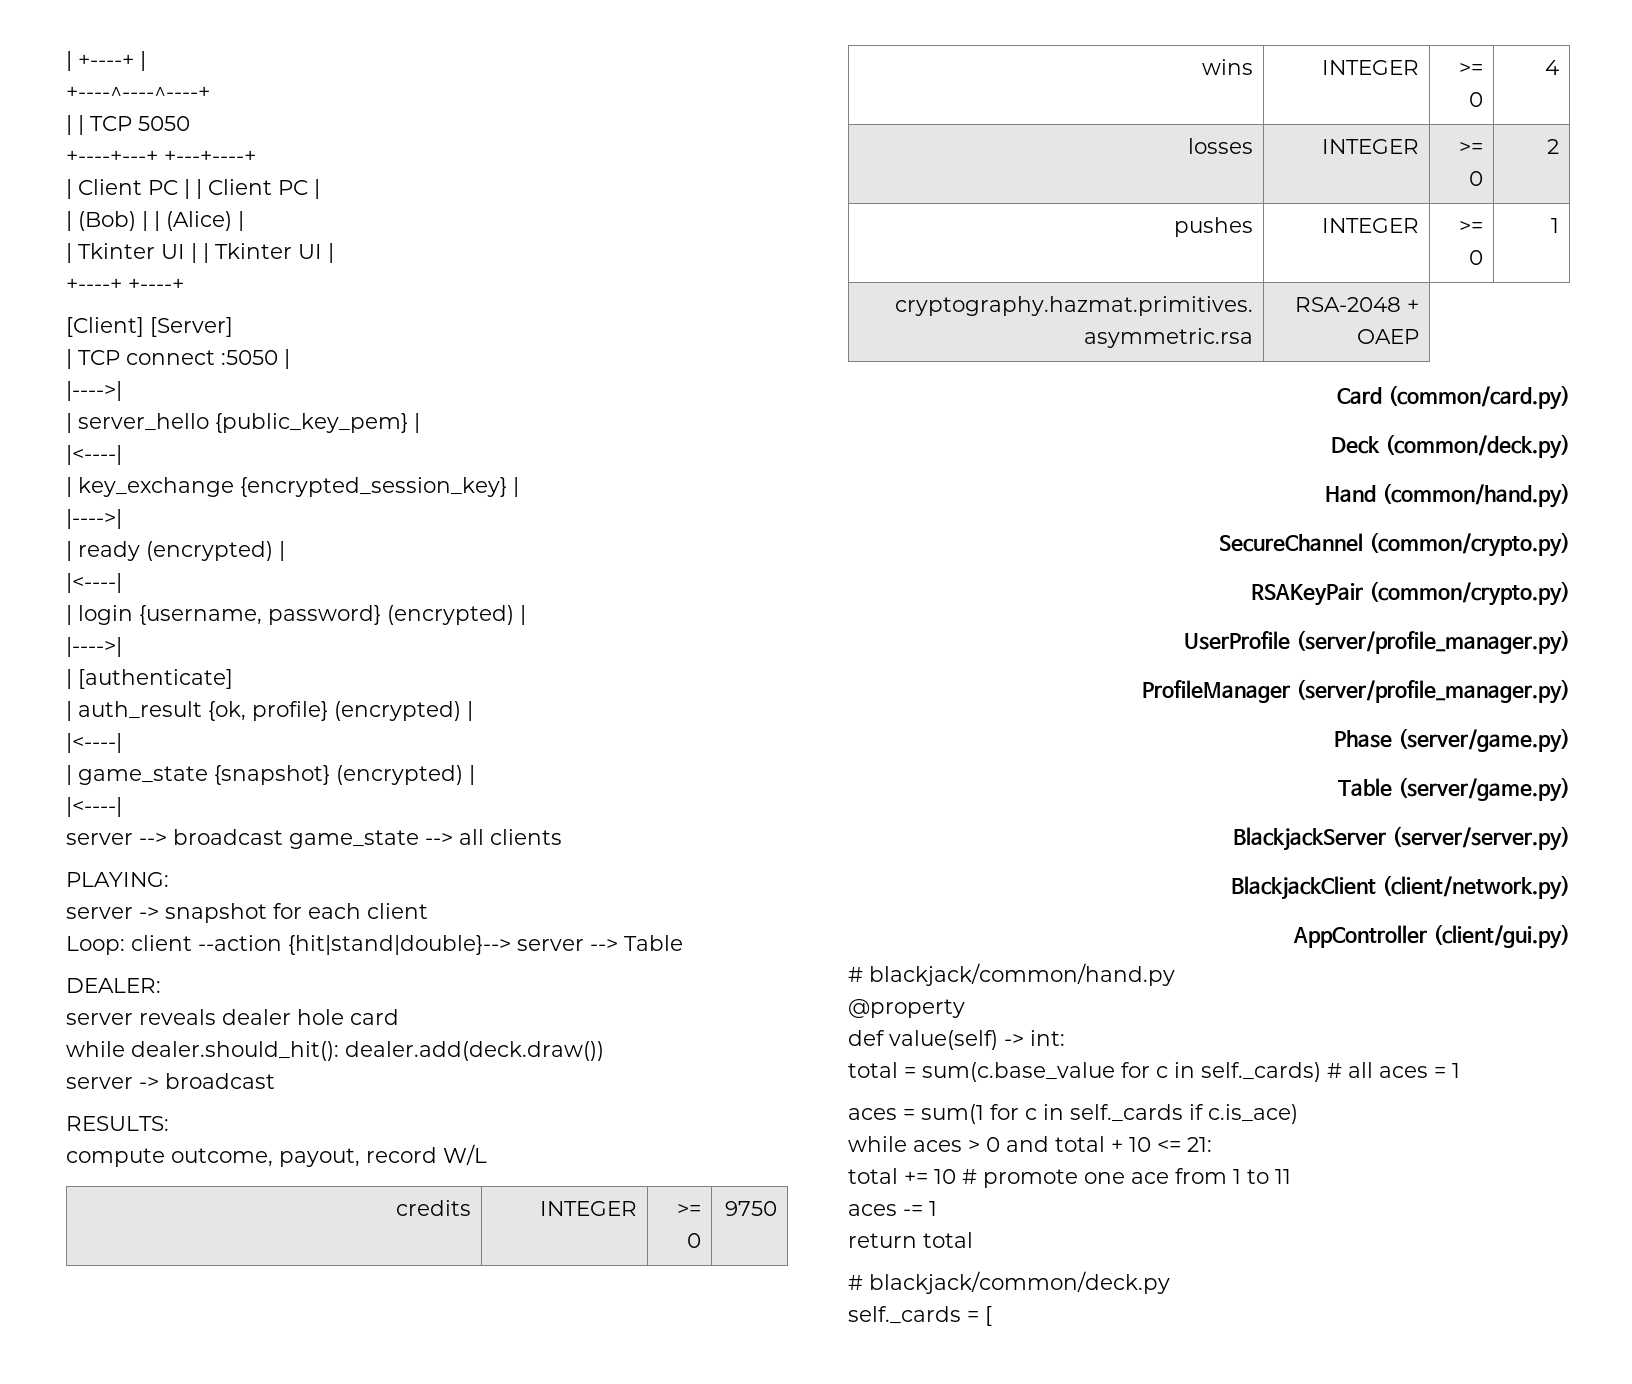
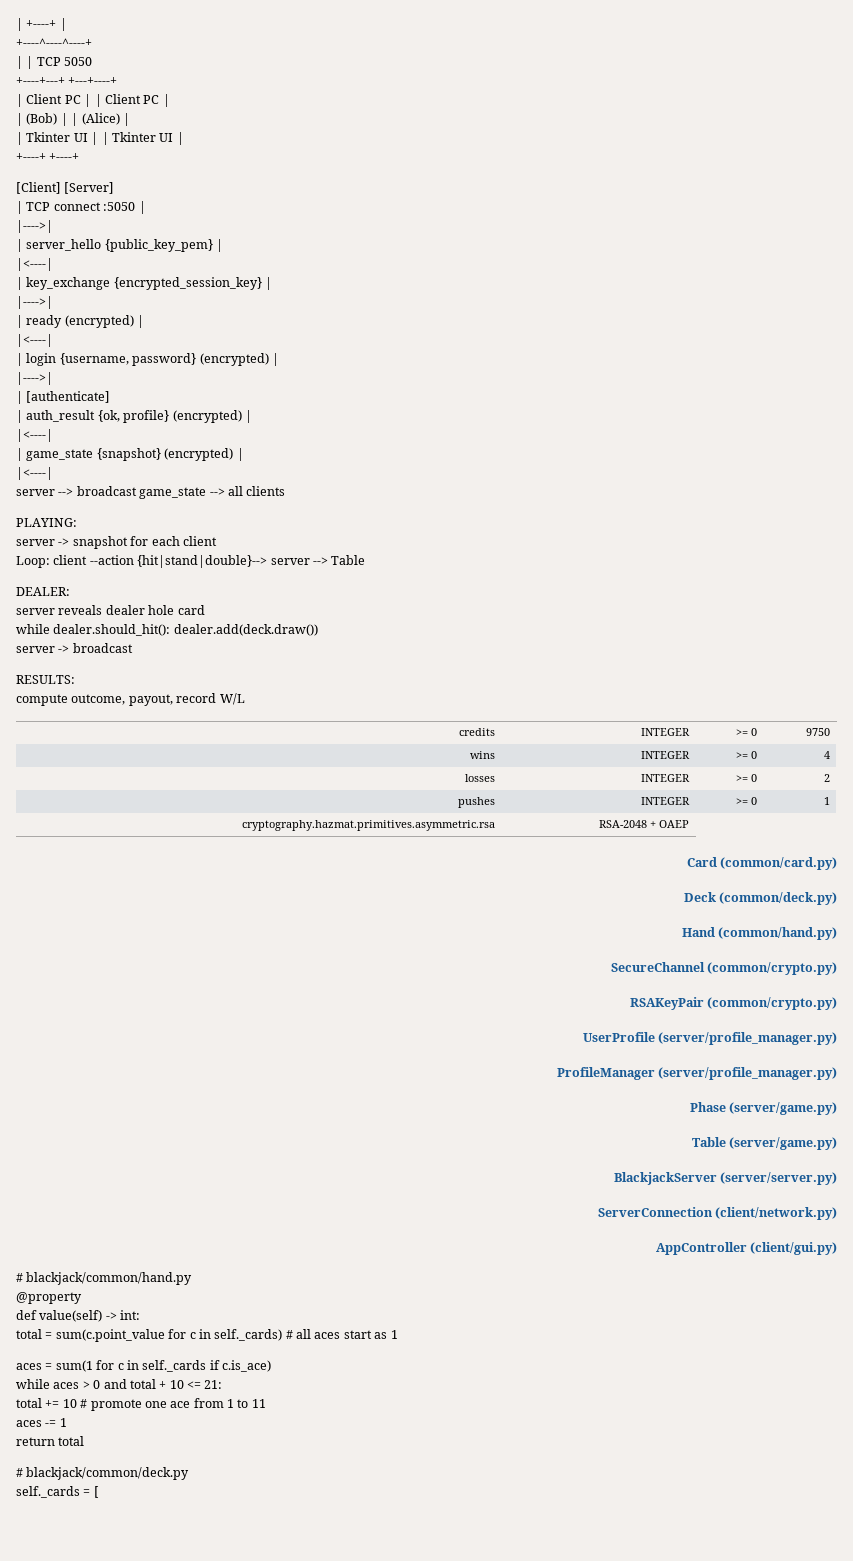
[1231,876,1377,900] BlackjackClient -> [597,1207,713,1217] ServerConnection
[922,1062,1115,1082] sum(c.base_value -> [55,1329,165,1342] sum(c.point_value
[1434,1067,1446,1078] = -> [343,1330,388,1339] start as

